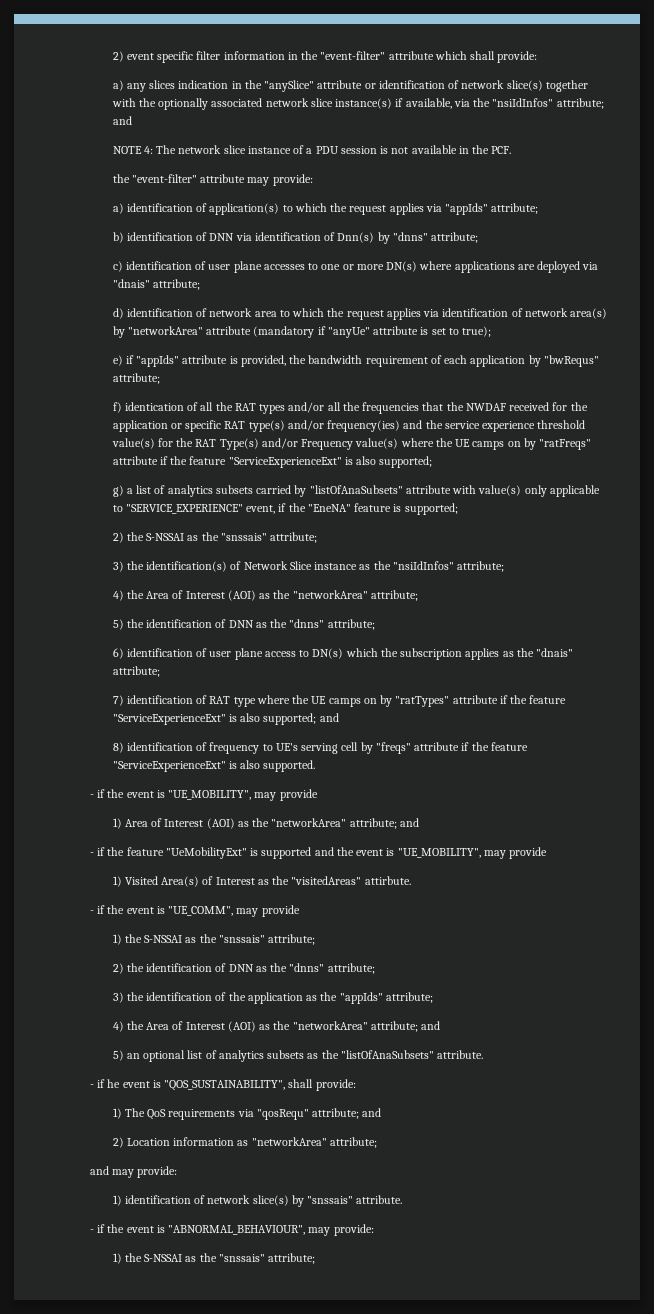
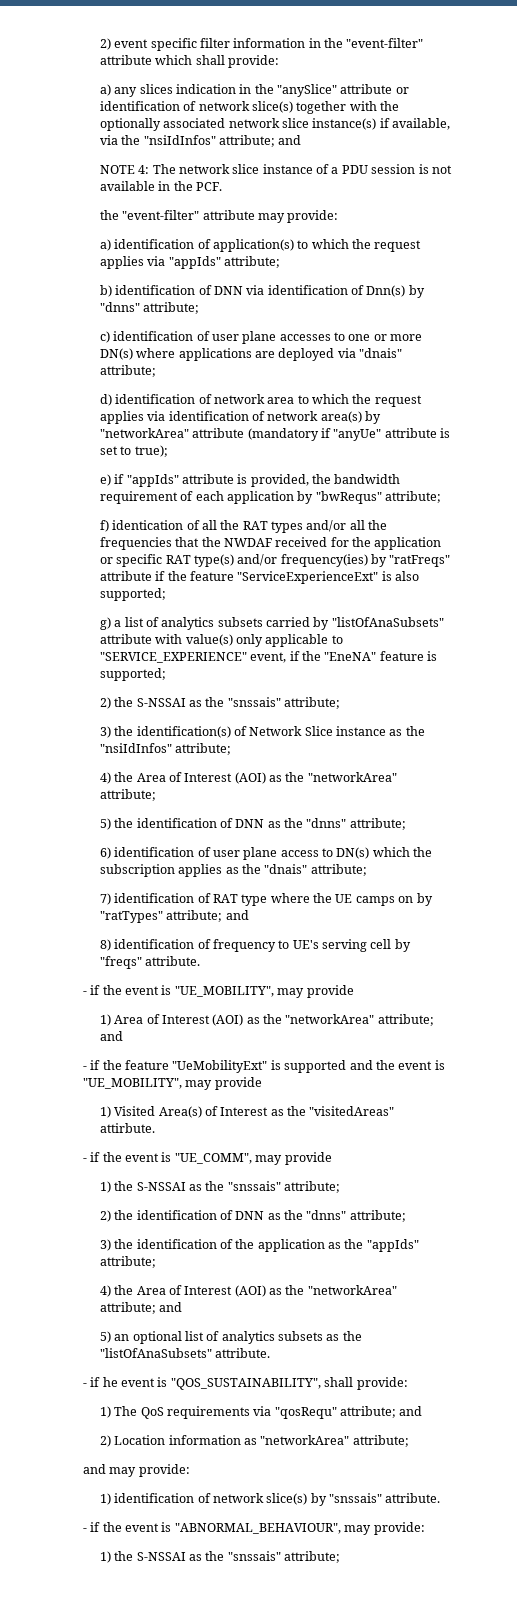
[403,420,586,432] [111,438,521,450] and the service experience threshold value(s) for the RAT Type(s) and/or Frequency value(s) where the UE camps on -> (368, 560) none
[452,695,567,704] [112,713,317,725] attribute if the feature "ServiceExperienceExt" is also supported; -> [166,910,223,922] attribute;
[414,742,528,751] [112,760,316,772] attribute if the feature "ServiceExperienceExt" is also supported. -> [145,956,201,966] attribute.

